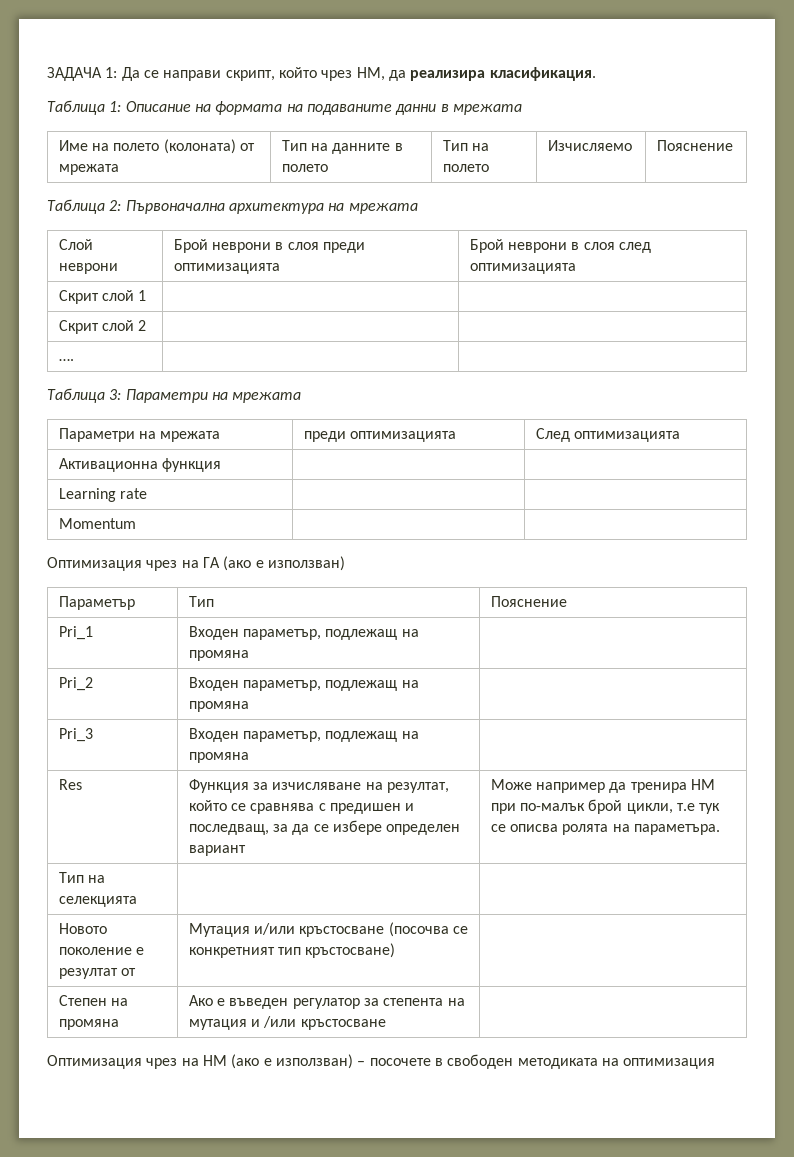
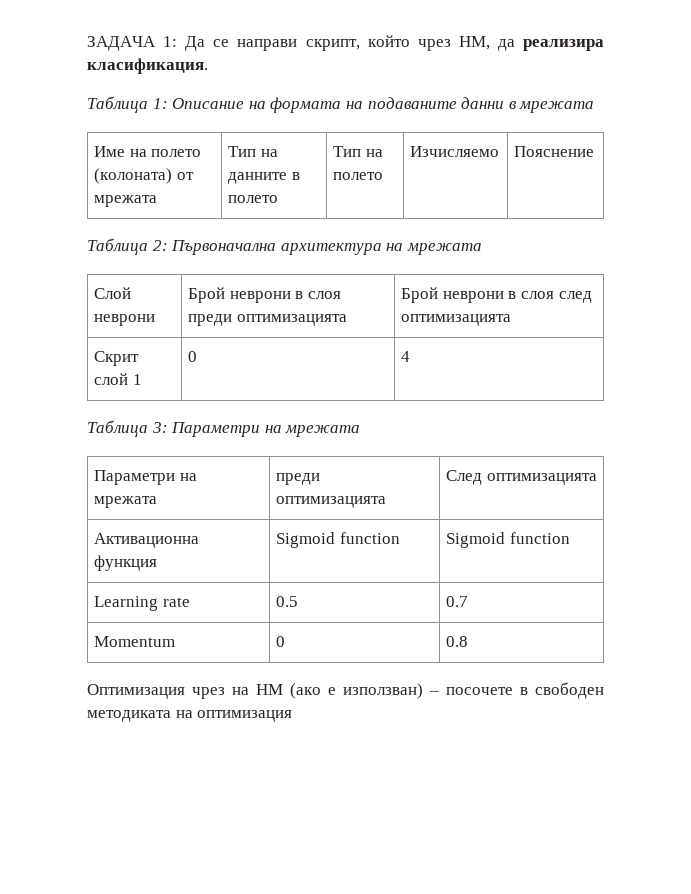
[58,320,147,334] [58,359,74,361] | // Скрит слой 2 | | // …. | | -> [188,351,198,362] [401,351,411,362] 0 | 4
(222, 465) | -> [276,532,400,548] [446,532,570,548] Sigmoid function | Sigmoid function
(148, 493) | -> [276,596,299,607] [446,596,469,607] 0.5 | 0.7
[47,556,345,571] [58,596,135,610] [188,596,214,607] [490,596,567,607] [58,626,93,640] [188,626,419,640] [188,650,249,661] [58,677,93,691] [188,677,419,691] [188,701,249,712] [58,728,93,742] [188,728,419,742] [188,752,249,763] [58,779,82,790] [188,779,450,793] [188,800,415,814] [188,820,461,835] [188,845,246,856] [490,779,716,793] [490,799,721,814] [490,824,721,835] [58,872,106,883] [58,896,137,907] [58,923,107,934] [58,947,145,955] [58,968,137,979] [188,922,469,937] [188,943,396,958] [58,995,129,1006] [58,1019,119,1030] [188,995,465,1009] [188,1016,386,1030] | // Оптимизация чрез на ГА (ако е използван) // Параметър | Тип | Пояснение // Pri_1 | Входен параметър, подлежащ на промяна | // Pri_2 | Входен параметър, подлежащ на промяна | // Pri_3 | Входен параметър, подлежащ на промяна | // Res | Функция за изчисляване на резултат, който се сравнява с предишен и последващ, за да се избере определен вариант | Може например да тренира НМ при по-малък брой цикли, т.е тук се описва ролята на параметъра. // Тип на селекцията | | // Новото поколение е резултат от | Мутация и/или кръстосване (посочва се конкретният тип кръстосване) | // Степен на промяна | Ако е въведен регулатор за степента на мутация и /или кръстосване | -> [276,636,286,647] [446,636,469,647] 0 | 0.8

